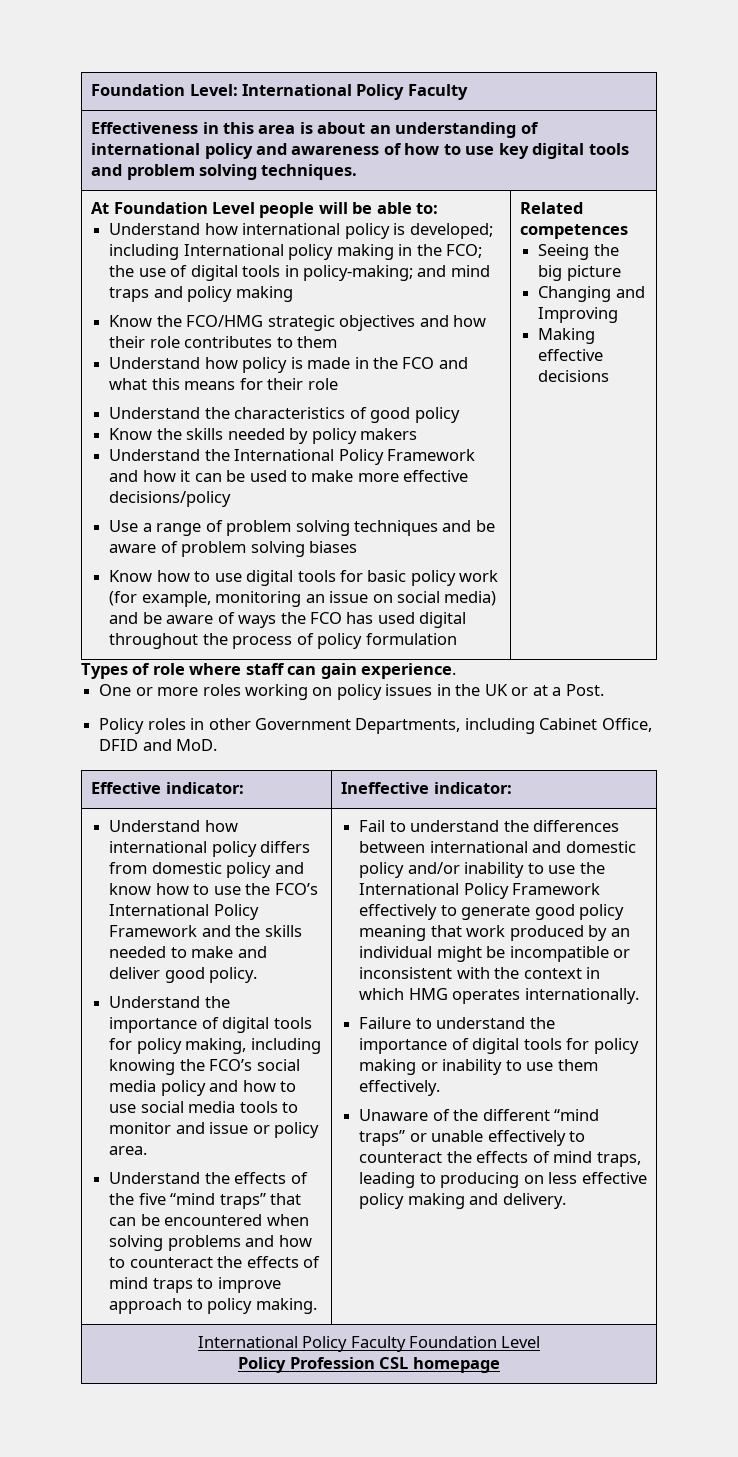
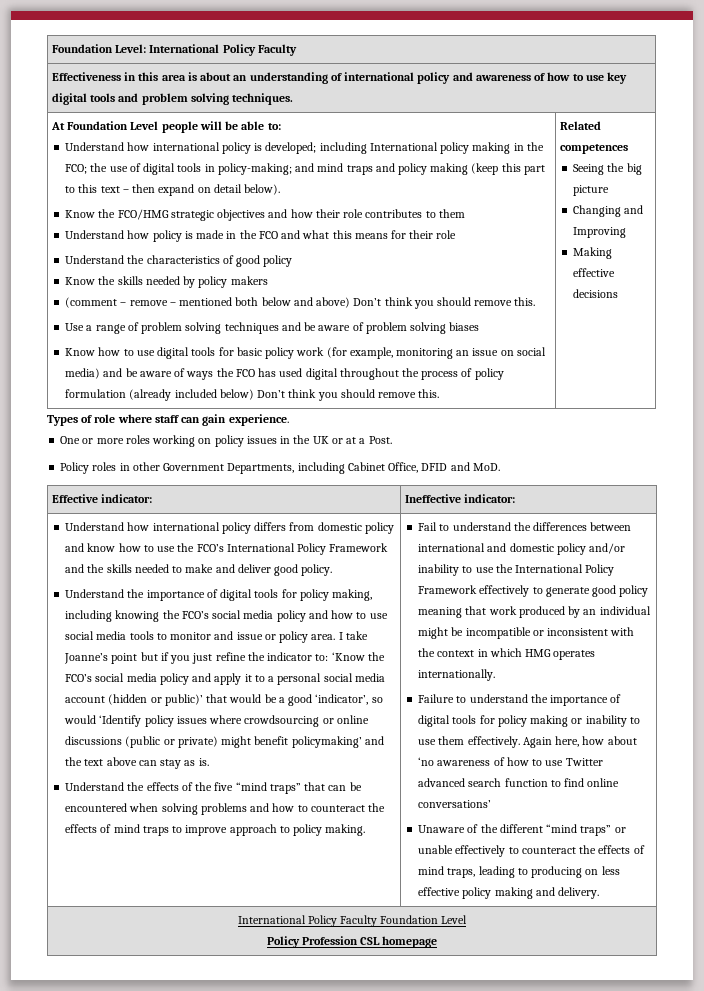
(293, 294) none -> [471,163,545,175] [65,184,281,196] (keep this part to this text – then expand on detail below).
[109,449,476,465] [109,470,469,482] [109,491,232,507] Understand the International Policy Framework and how it can be used to make more effective decisions/policy -> [65,297,536,309] (comment – remove – mentioned both below and above) Don’t think you should remove this.
(457, 639) none -> [129,389,440,401] (already included below) Don’t think you should remove this.
(148, 1150) none -> [338,631,368,640] [64,652,385,664] [65,673,385,685] [65,694,383,706] [64,715,369,727] [65,736,384,748] [65,757,209,769] I take Joanne’s point but if you just refine the indicator to: ‘Know the FCO’s social media policy and apply it to a personal social media account (hidden or public)’ that would be a good ‘indicator’, so would ‘Identify policy issues where crowdsourcing or online discussions (public or private) might benefit policymaking’ and the text above can stay as is.
(441, 1088) none -> [522,736,637,748] [418,757,603,766] [418,778,620,787] [418,800,492,808] Again here, how about ‘no awareness of how to use Twitter advanced search function to find online conversations’

